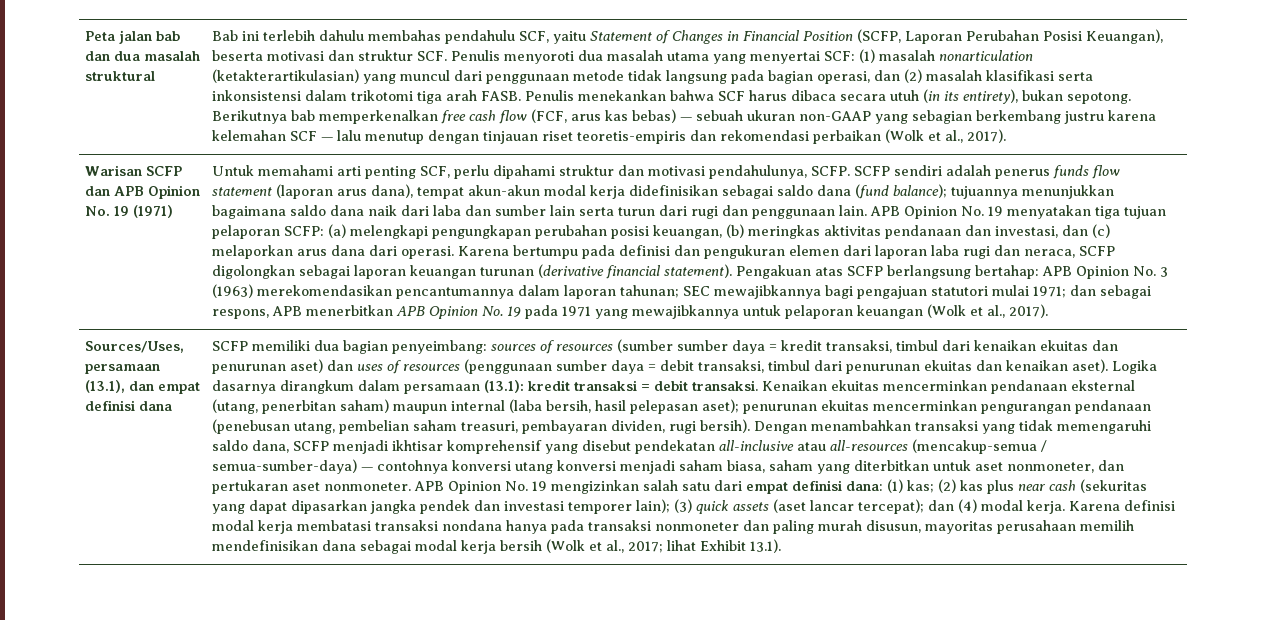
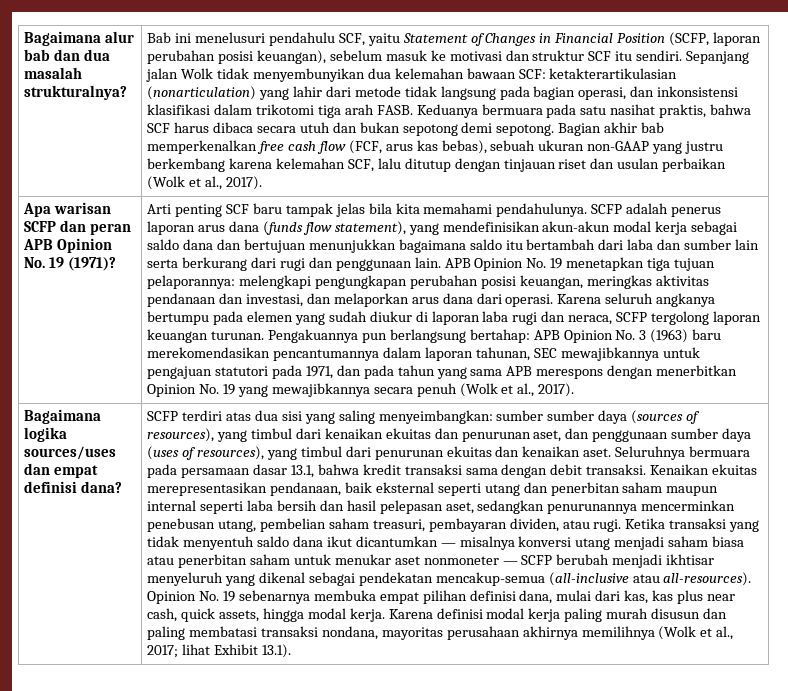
[85,30,153,44] Peta jalan -> [24,31,135,46] Bagaimana alur
[85,71,156,81] struktural -> [24,85,128,100] strukturalnya?
[263,30,442,41] terlebih dahulu membahas -> [194,32,265,43] menelusuri
[905,29,1164,44] [212,49,1034,64] [212,69,570,84] Laporan Perubahan Posisi Keuangan), beserta motivasi dan struktur SCF. Penulis menyoroti dua masalah utama yang menyertai SCF: (1) masalah nonarticulation (ketakterartikulasian) yang muncul dari penggunaan -> [713,32,762,46] [147,50,750,64] [146,68,678,82] [147,86,351,100] laporan perubahan posisi keuangan), sebelum masuk ke motivasi dan struktur SCF itu sendiri. Sepanjang jalan Wolk tidak menyembunyikan dua kelemahan bawaan SCF: ketakterartikulasian (nonarticulation) yang lahir dari
[904,69,1094,83] [212,90,302,101] (2) masalah klasifikasi serta inkonsistensi -> [657,86,739,97] [147,104,211,115] inkonsistensi klasifikasi
[525,90,667,101] Penulis menekankan -> [416,104,707,118] Keduanya bermuara pada satu nasihat praktis,
[923,89,1132,104] [212,110,288,124] (in its entirety), bukan sepotong. Berikutnya -> [332,122,638,136] dan bukan sepotong demi sepotong. Bagian akhir
[632,109,693,123] bebas) — -> [441,140,487,154] bebas),
[912,110,1157,124] [212,130,810,144] sebagian berkembang justru karena kelemahan SCF — lalu menutup dengan tinjauan riset teoretis-empiris dan rekomendasi -> [685,141,724,154] [147,158,660,172] justru berkembang karena kelemahan SCF, lalu ditutup dengan tinjauan riset dan usulan
[85,165,143,176] Warisan -> [23,202,112,217] Apa warisan
[114,185,201,199] [85,205,174,218] [212,165,1121,179] [212,184,465,199] APB Opinion No. 19 (1971) | Untuk memahami arti penting SCF, perlu dipahami struktur dan motivasi pendahulunya, SCFP. SCFP sendiri adalah penerus funds flow statement (laporan arus dana), tempat -> [89,223,131,235] [23,238,113,253] [24,257,116,271] [147,203,722,217] [147,221,540,235] peran APB Opinion No. 19 (1971)? | Arti penting SCF baru tampak jelas bila kita memahami pendahulunya. SCFP adalah penerus laporan arus dana (funds flow statement), yang mendefinisikan
[629,185,719,196] didefinisikan -> (688, 228) none
[855,184,1019,199] (fund balance); tujuannya -> [216,239,306,253] dan bertujuan
[330,205,398,216] dana naik -> [505,239,596,250] itu bertambah
[618,207,656,216] turun -> [182,257,248,271] berkurang
[1007,205,1092,219] menyatakan -> [566,257,645,271] menetapkan
[212,224,347,239] pelaporan SCFP: (a) -> [147,275,236,289] pelaporannya:
[726,224,745,238] (b) -> (583, 282) none
[1092,224,1111,238] (c) -> (331, 298) none
[513,245,872,259] bertumpu pada definisi dan pengukuran elemen dari -> [605,293,716,307] [147,311,428,325] seluruh angkanya bertumpu pada elemen yang sudah diukur di
[212,264,884,279] digolongkan sebagai laporan keuangan turunan (derivative financial statement). Pengakuan atas SCFP -> [651,311,761,325] [147,329,387,343] tergolong laporan keuangan turunan. Pengakuannya pun
(254, 291) none -> [692,329,722,340] baru
[620,285,680,298] tahunan; -> [475,347,530,361] tahunan,
[825,285,854,299] bagi -> [662,347,700,358] untuk
[992,285,1152,299] [212,304,1049,319] [85,341,185,353] [85,364,161,374] [85,380,126,393] mulai 1971; dan sebagai respons, APB menerbitkan APB Opinion No. 19 pada 1971 yang mewajibkannya untuk pelaporan keuangan (Wolk et al., 2017). // Sources/Uses, persamaan (13.1), -> [271,365,738,379] [147,383,575,397] [24,409,102,424] [24,427,68,442] [24,446,117,460] pada 1971, dan pada tahun yang sama APB merespons dengan menerbitkan Opinion No. 19 yang mewajibkannya secara penuh (Wolk et al., 2017). // Bagaimana logika sources/uses
[139,401,173,411] [212,339,893,354] dana | SCFP memiliki dua bagian penyeimbang: sources of resources (sumber sumber daya = kredit transaksi, -> [81,481,123,493] [147,410,701,424] [147,428,248,442] dana? | SCFP terdiri atas dua sisi yang saling menyeimbangkan: sumber sumber daya (sources of resources), yang
[290,359,765,374] aset) dan uses of resources (penggunaan sumber daya = debit transaksi, -> [533,428,752,442] [147,446,297,460] aset, dan penggunaan sumber daya (uses of resources), yang
[1072,359,1158,374] [212,380,1136,394] [212,399,1152,414] [212,419,291,434] aset). Logika dasarnya dirangkum dalam persamaan (13.1): kredit transaksi = debit transaksi. Kenaikan ekuitas mencerminkan pendanaan eksternal (utang, penerbitan saham) maupun internal (laba bersih, hasil pelepasan aset); penurunan ekuitas mencerminkan pengurangan pendanaan (penebusan -> [583,446,751,460] [147,464,758,478] [147,482,719,496] [147,500,736,514] [147,518,216,532] aset. Seluruhnya bermuara pada persamaan dasar 13.1, bahwa kredit transaksi sama dengan debit transaksi. Kenaikan ekuitas merepresentasikan pendanaan, baik eksternal seperti utang dan penerbitan saham maupun internal seperti laba bersih dan hasil pelepasan aset, sedangkan penurunannya mencerminkan penebusan
[669,419,1152,434] [212,439,1048,454] [212,459,1125,474] [212,479,1148,494] [212,499,978,514] rugi bersih). Dengan menambahkan transaksi yang tidak memengaruhi saldo dana, SCFP menjadi ikhtisar komprehensif yang disebut pendekatan all-inclusive atau all-resources (mencakup-semua / semua-sumber-daya) — contohnya konversi utang konversi menjadi saham biasa, saham yang diterbitkan untuk aset nonmoneter, dan pertukaran aset nonmoneter. APB Opinion No. 19 mengizinkan salah satu dari empat definisi dana: (1) kas; (2) kas plus near cash (sekuritas yang dapat dipasarkan jangka pendek dan investasi temporer lain); (3) quick assets (aset lancar tercepat); dan (4) -> [562,518,760,532] [147,536,745,550] [147,554,715,568] [147,572,752,586] [147,590,735,604] [147,608,304,622] atau rugi. Ketika transaksi yang tidak menyentuh saldo dana ikut dicantumkan — misalnya konversi utang menjadi saham biasa atau penerbitan saham untuk menukar aset nonmoneter — SCFP berubah menjadi ikhtisar menyeluruh yang dikenal sebagai pendekatan mencakup-semua (all-inclusive atau all-resources). Opinion No. 19 sebenarnya membuka empat pilihan definisi dana, mulai dari kas, kas plus near cash, quick assets, hingga
[297,520,1135,534] [212,540,543,554] membatasi transaksi nondana hanya pada transaksi nonmoneter dan paling murah disusun, mayoritas perusahaan memilih mendefinisikan dana sebagai modal kerja bersih -> [564,608,728,622] [147,626,655,640] paling murah disusun dan paling membatasi transaksi nondana, mayoritas perusahaan akhirnya memilihnya

